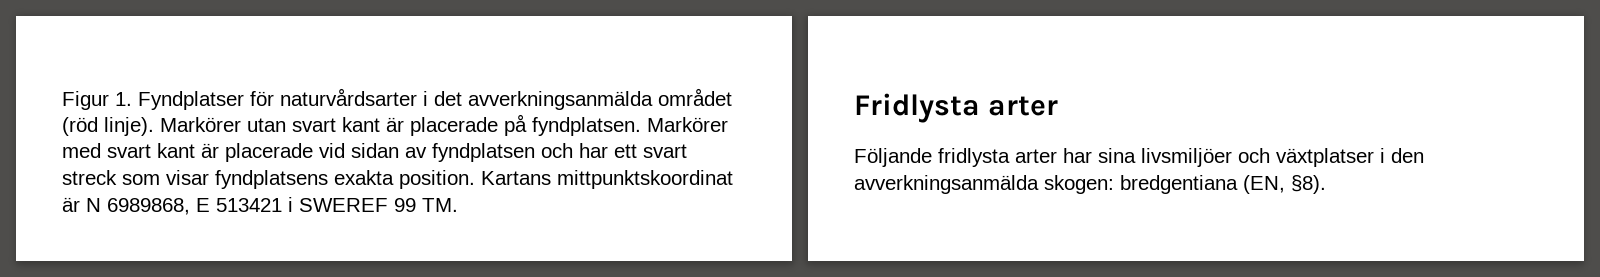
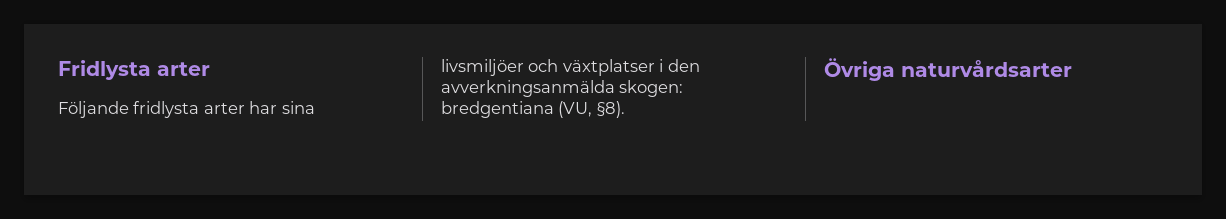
[62,88,732,110] [62,114,728,136] [62,143,687,162] [62,170,733,189] [62,197,458,215] Figur 1. Fyndplatser för naturvårdsarter i det avverkningsanmälda området (röd linje). Markörer utan svart kant är placerade på fyndplatsen. Markörer med svart kant är placerade vid sidan av fyndplatsen och har ett svart streck som visar fyndplatsens exakta position. Kartans mittpunktskoordinat är N 6989868, E 513421 i SWEREF 99 TM. // -> (58, 70) none
[1243,175,1285,194] (EN, -> [558,101,593,118] (VU,
(1326, 184) none -> [824,58,1072,81] // Övriga naturvårdsarter

